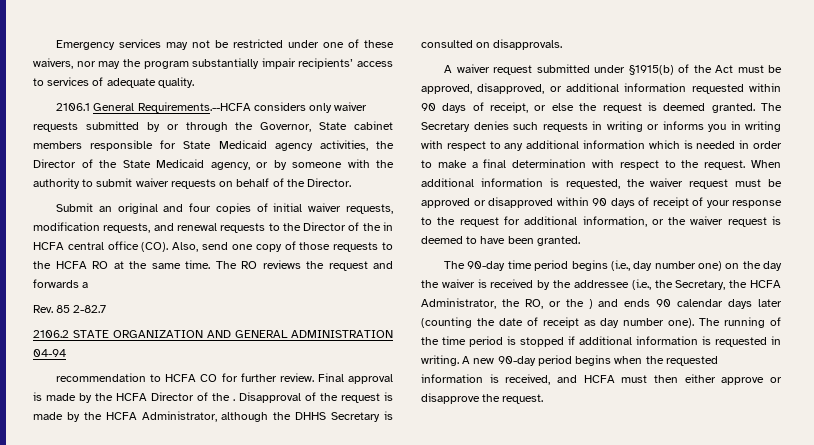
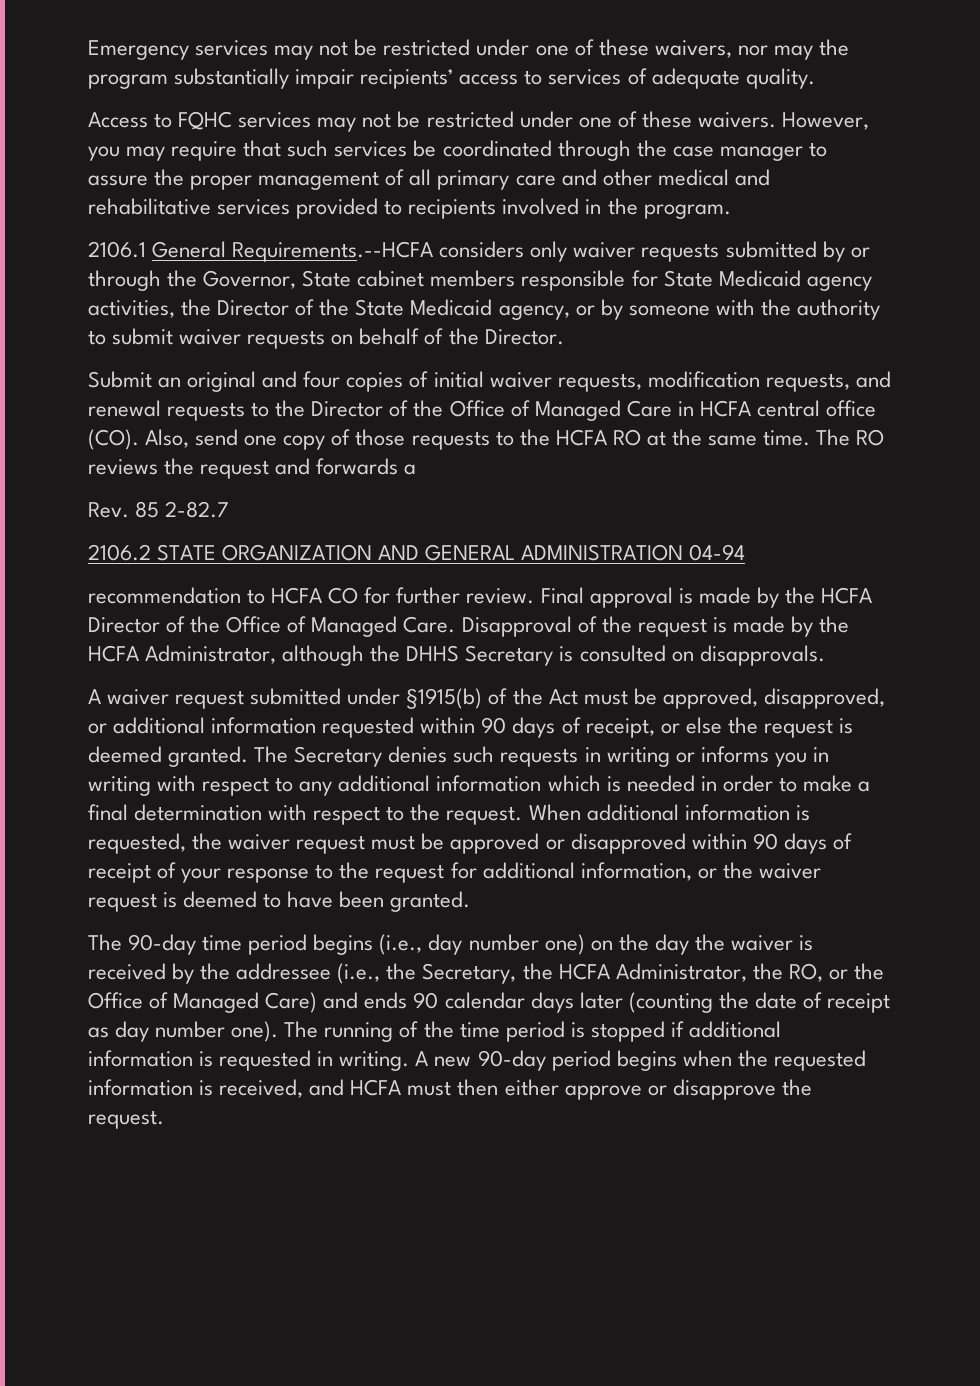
(194, 82) none -> [88,111,869,132] [88,140,827,161] [88,169,770,190] [88,198,731,219] // Access to FQHC services may not be restricted under one of these waivers. However, you may require that such services be coordinated through the case manager to assure the proper management of all primary care and other medical and rehabilitative services provided to recipients involved in the program.
(381, 227) none -> [449,400,672,421] Office of Managed Care
[233,399,235,401] . -> [226,616,456,637] Office of Managed Care.
[588,299,593,309] ) -> [88,992,318,1013] Office of Managed Care)

